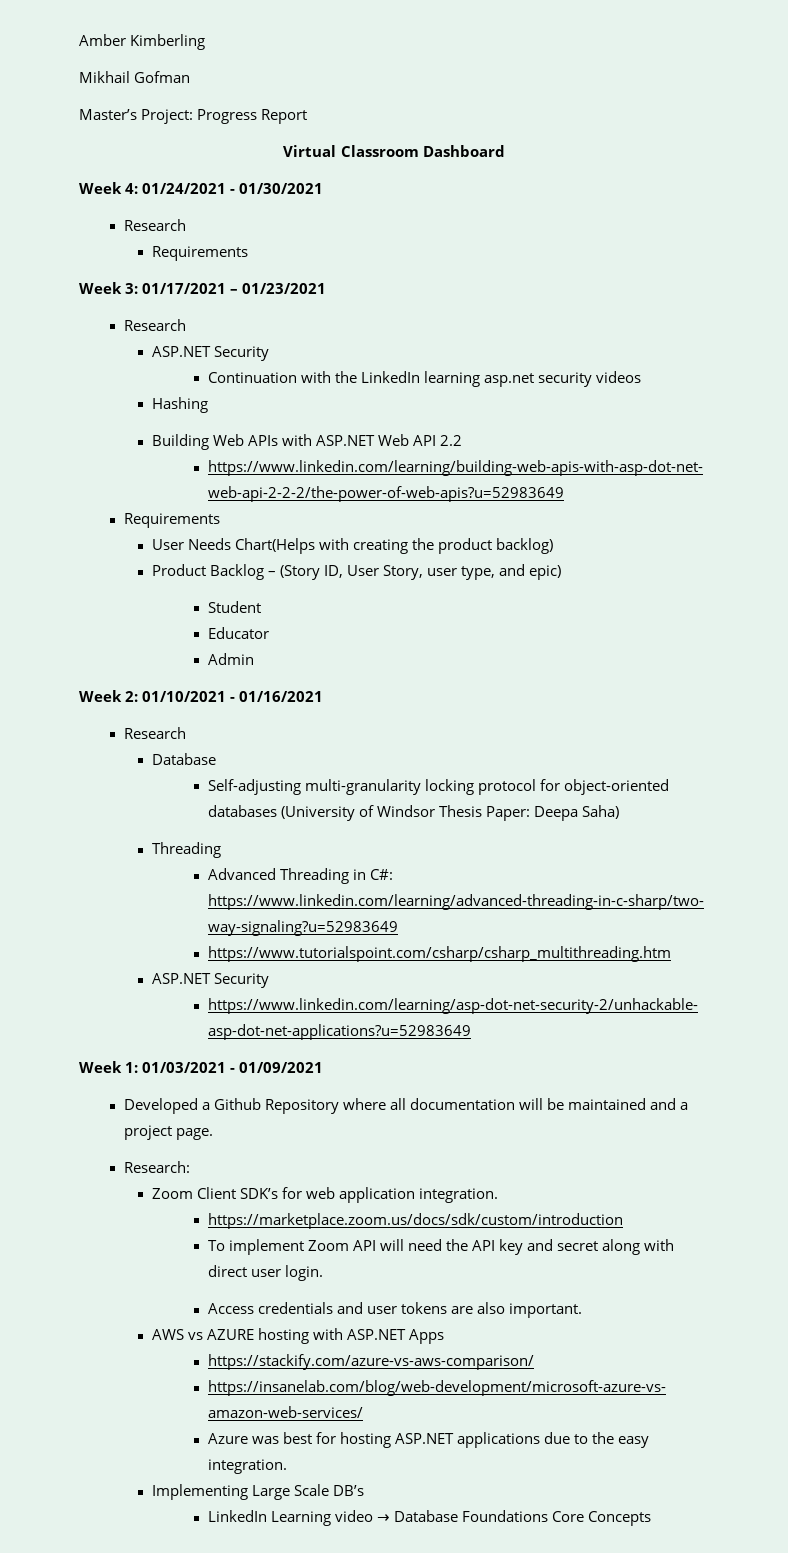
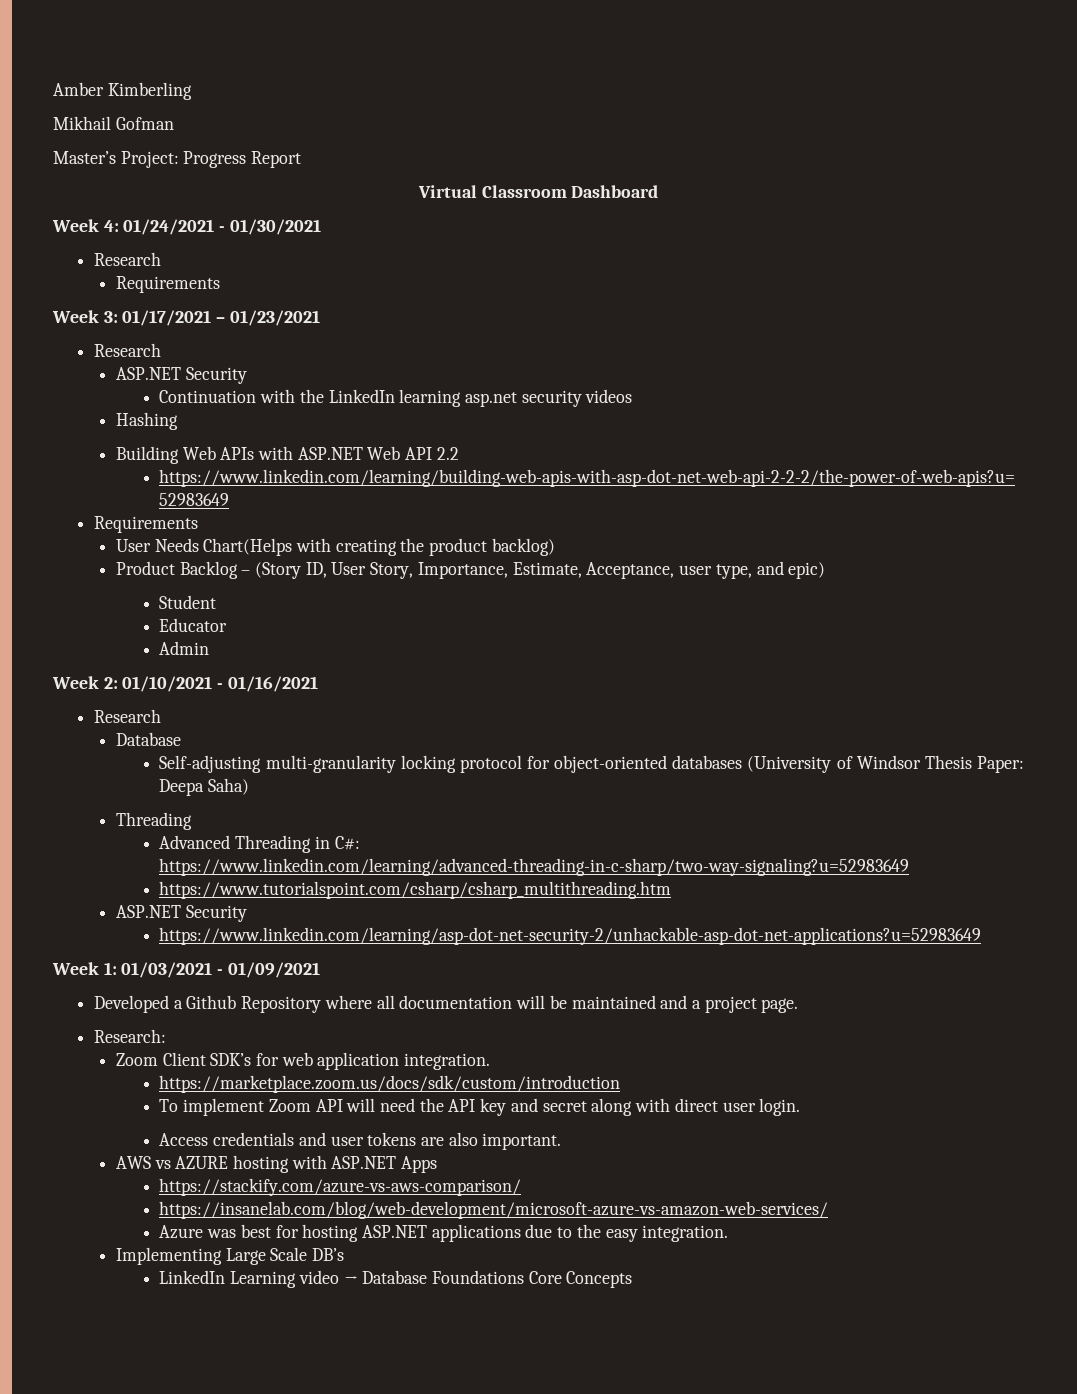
(423, 572) none -> [417,562,675,579] Importance, Estimate, Acceptance,

